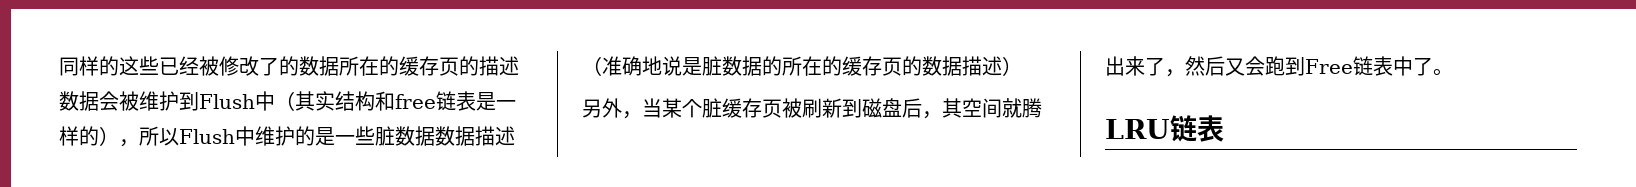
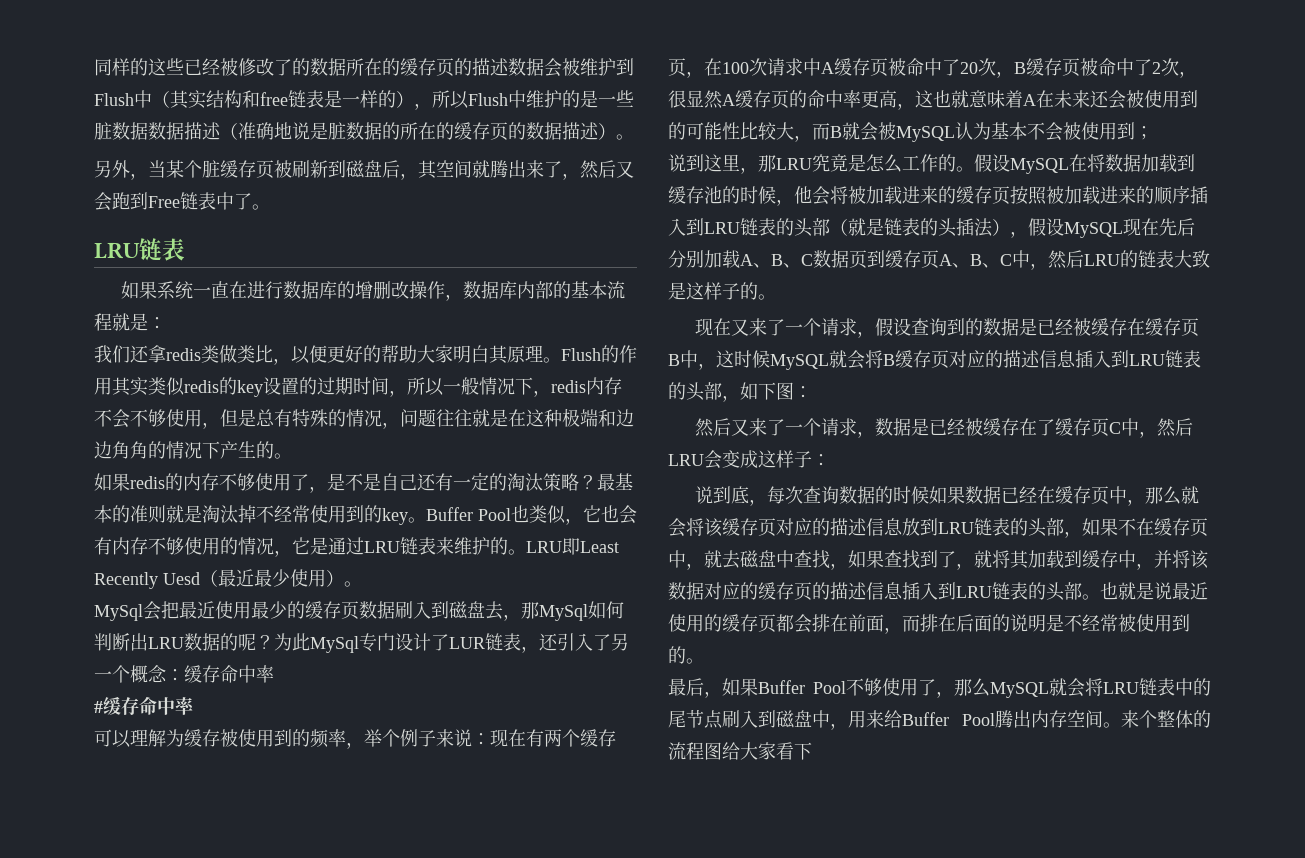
(1022, 66) none -> [616,134,634,140] 。
(1224, 128) none -> [121,281,626,301] [94,313,166,331] [94,345,637,365] [94,377,622,397] [94,408,634,429] [94,441,292,459] [94,472,633,493] [94,505,637,525] [94,537,619,557] [94,569,362,589] [94,601,624,621] [94,633,629,653] [94,665,274,683] [94,696,194,715] [94,729,616,749] [668,58,1197,78] [668,90,1198,110] [668,122,1153,142] [668,154,1195,174] [668,186,1208,206] [668,218,1195,238] [668,250,1210,270] [668,282,776,300] [695,318,1200,338] [668,350,1201,370] [668,382,812,402] [695,418,1194,438] [668,450,830,469] [695,486,1200,506] [668,518,1208,538] [668,550,1209,570] [668,582,1208,601] [668,614,1190,634] [668,646,704,664] [668,678,1211,698] [668,710,1211,730] [668,742,812,760] // 如果系统一直在进行数据库的增删改操作，数据库内部的基本流程就是： // 我们还拿redis类做类比，以便更好的帮助大家明白其原理。Flush的作用其实类似redis的key设置的过期时间，所以一般情况下，redis内存不会不够使用，但是总有特殊的情况，问题往往就是在这种极端和边边角角的情况下产生的。 // 如果redis的内存不够使用了，是不是自己还有一定的淘汰策略？最基本的准则就是淘汰掉不经常使用到的key。Buffer Pool也类似，它也会有内存不够使用的情况，它是通过LRU链表来维护的。LRU即Least Recently Uesd（最近最少使用）。 // MySql会把最近使用最少的缓存页数据刷入到磁盘去，那MySql如何判断出LRU数据的呢？为此MySql专门设计了LUR链表，还引入了另一个概念：缓存命中率 // #缓存命中率 // 可以理解为缓存被使用到的频率，举个例子来说：现在有两个缓存页，在100次请求中A缓存页被命中了20次，B缓存页被命中了2次，很显然A缓存页的命中率更高，这也就意味着A在未来还会被使用到的可能性比较大，而B就会被MySQL认为基本不会被使用到； // 说到这里，那LRU究竟是怎么工作的。假设MySQL在将数据加载到缓存池的时候，他会将被加载进来的缓存页按照被加载进来的顺序插入到LRU链表的头部（就是链表的头插法），假设MySQL现在先后分别加载A、B、C数据页到缓存页A、B、C中，然后LRU的链表大致是这样子的。 // 现在又来了一个请求，假设查询到的数据是已经被缓存在缓存页B中，这时候MySQL就会将B缓存页对应的描述信息插入到LRU链表的头部，如下图： // 然后又来了一个请求，数据是已经被缓存在了缓存页C中，然后LRU会变成这样子： // 说到底，每次查询数据的时候如果数据已经在缓存页中，那么就会将该缓存页对应的描述信息放到LRU链表的头部，如果不在缓存页中，就去磁盘中查找，如果查找到了，就将其加载到缓存中，并将该数据对应的缓存页的描述信息插入到LRU链表的头部。也就是说最近使用的缓存页都会排在前面，而排在后面的说明是不经常被使用到的。 // 最后，如果Buffer Pool不够使用了，那么MySQL就会将LRU链表中的尾节点刷入到磁盘中，用来给Buffer Pool腾出内存空间。来个整体的流程图给大家看下

